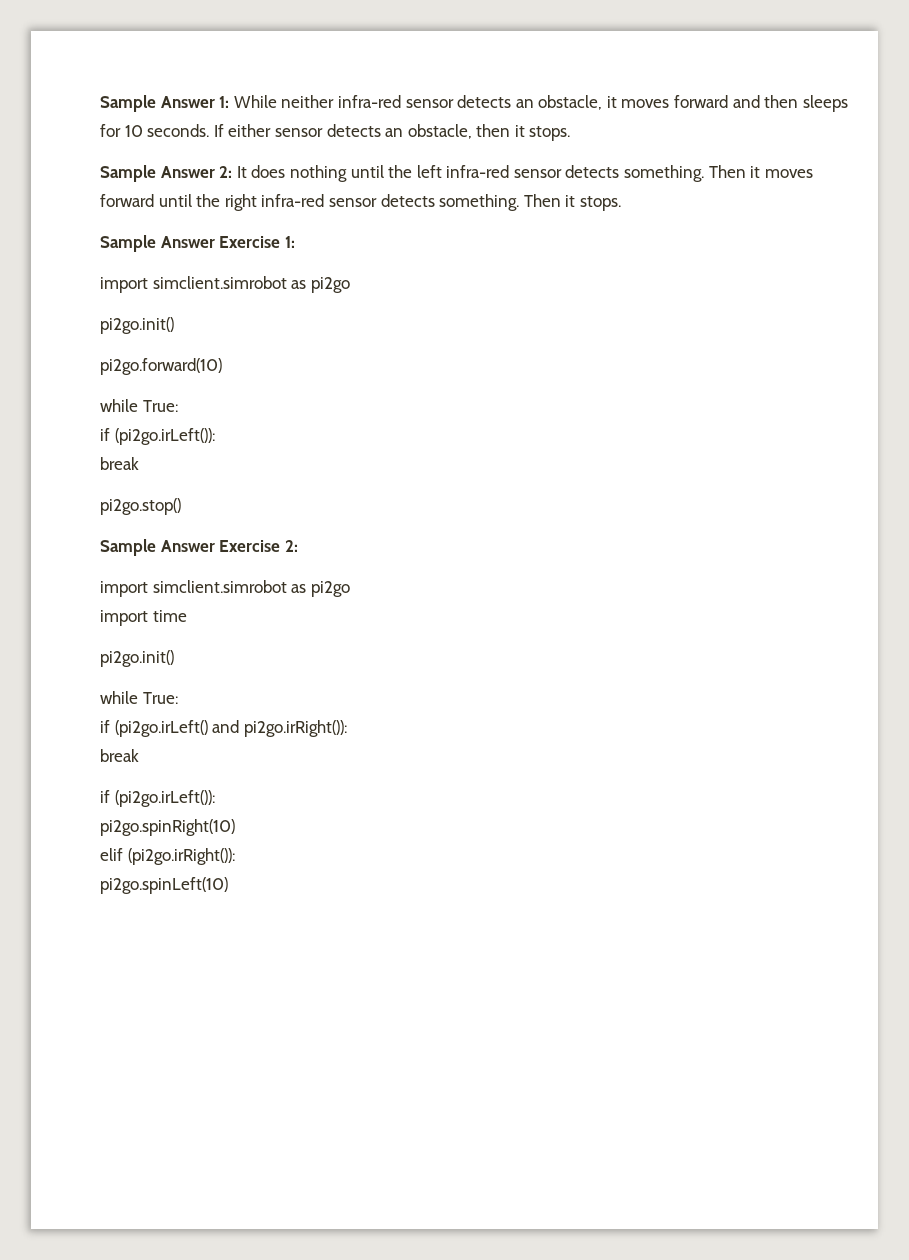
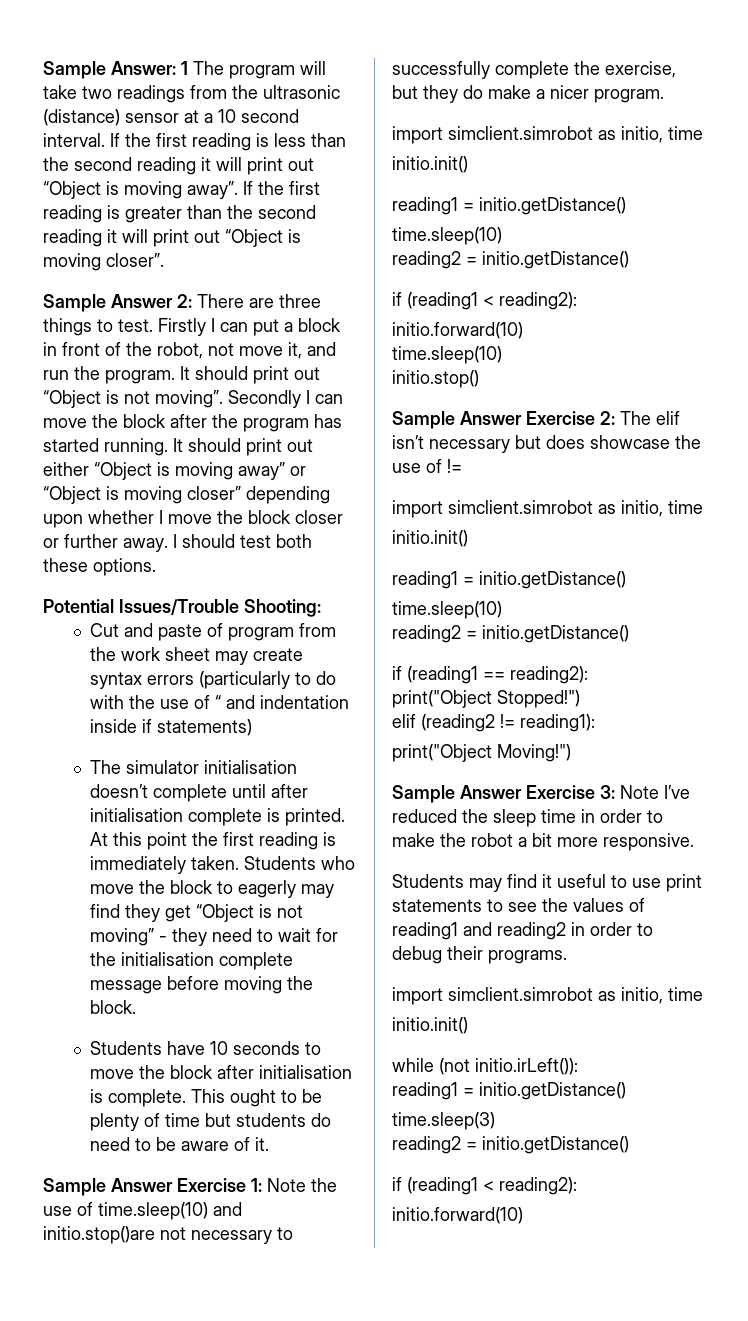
[100,95,848,112] [100,124,571,141] [100,165,813,182] [100,194,621,211] [100,235,295,252] [100,276,350,293] [100,317,174,334] [100,358,222,375] [100,399,178,412] [100,428,215,445] [100,457,139,470] [100,498,181,515] [100,539,298,556] [100,580,350,597] [100,610,187,626] [100,650,174,667] [100,691,178,704] [100,720,347,737] [100,749,139,762] [100,790,215,807] [100,819,235,836] [100,848,235,865] [100,877,228,894] Sample Answer 1: While neither infra-red sensor detects an obstacle, it moves forward and then sleeps for 10 seconds. If either sensor detects an obstacle, then it stops. // Sample Answer 2: It does nothing until the left infra-red sensor detects something. Then it moves forward until the right infra-red sensor detects something. Then it stops. // Sample Answer Exercise 1: // import simclient.simrobot as pi2go // pi2go.init() // pi2go.forward(10) // while True: // if (pi2go.irLeft()): // break // pi2go.stop() // Sample Answer Exercise 2: // import simclient.simrobot as pi2go // import time // pi2go.init() // while True: // if (pi2go.irLeft() and pi2go.irRight()): // break // if (pi2go.irLeft()): // pi2go.spinRight(10) // elif (pi2go.irRight()): // pi2go.spinLeft(10) -> [43,61,326,79] [43,85,340,103] [43,109,299,126] [43,133,346,151] [43,157,314,175] [43,181,320,199] [43,205,316,223] [43,229,301,247] [43,253,164,271] [43,294,321,312] [43,318,341,336] [43,342,336,359] [43,366,320,384] [43,390,343,408] [43,414,342,432] [43,438,313,456] [43,462,306,480] [43,486,330,504] [43,510,343,528] [43,534,312,552] [43,558,156,576] [43,599,321,617] [90,623,337,641] [90,647,304,665] [90,671,337,689] [90,695,350,709] [90,719,253,736] [90,760,298,774] [90,784,309,802] [90,808,346,826] [90,832,337,850] [90,856,356,874] [90,880,335,898] [90,904,304,922] [90,928,339,946] [90,952,294,970] [90,976,314,994] [90,1000,137,1014] [90,1041,322,1055] [90,1065,353,1079] [90,1089,323,1107] [90,1113,332,1131] [90,1137,270,1151] [43,1178,337,1196] [43,1202,242,1220] [43,1226,293,1244] [392,61,676,79] [392,85,664,103] [392,126,703,144] [392,156,468,173] [392,197,626,215] [392,227,502,245] [392,251,629,269] [392,292,577,310] [392,322,523,339] [392,346,502,364] [392,370,479,388] [392,411,680,429] [392,435,701,453] [392,459,462,473] [392,500,703,518] [392,530,468,547] [392,571,626,589] [392,601,502,619] [392,625,629,643] [392,666,588,684] [392,690,580,708] [392,714,595,732] [392,744,571,762] [392,785,690,803] [392,809,663,827] [392,833,694,851] [392,874,702,892] [392,898,645,912] [392,922,653,940] [392,946,567,964] [392,987,703,1005] [392,1017,468,1034] [392,1058,578,1075] [392,1082,626,1100] [392,1112,495,1130] [392,1136,629,1154] [392,1177,577,1195] [392,1207,523,1224] Sample Answer: 1 The program will take two readings from the ultrasonic (distance) sensor at a 10 second interval. If the first reading is less than the second reading it will print out “Object is moving away”. If the first reading is greater than the second reading it will print out “Object is moving closer”. // Sample Answer 2: There are three things to test. Firstly I can put a block in front of the robot, not move it, and run the program. It should print out “Object is not moving”. Secondly I can move the block after the program has started running. It should print out either “Object is moving away” or “Object is moving closer” depending upon whether I move the block closer or further away. I should test both these options. // Potential Issues/Trouble Shooting: // Cut and paste of program from the work sheet may create syntax errors (particularly to do with the use of “ and indentation inside if statements) // The simulator initialisation doesn’t complete until after initialisation complete is printed. At this point the first reading is immediately taken. Students who move the block to eagerly may find they get “Object is not moving” - they need to wait for the initialisation complete message before moving the block. // Students have 10 seconds to move the block after initialisation is complete. This ought to be plenty of time but students do need to be aware of it. // Sample Answer Exercise 1: Note the use of time.sleep(10) and initio.stop()are not necessary to successfully complete the exercise, but they do make a nicer program. // import simclient.simrobot as initio, time // initio.init() // reading1 = initio.getDistance() // time.sleep(10) // reading2 = initio.getDistance() // if (reading1 < reading2): // initio.forward(10) // time.sleep(10) // initio.stop() // Sample Answer Exercise 2: The elif isn’t necessary but does showcase the use of != // import simclient.simrobot as initio, time // initio.init() // reading1 = initio.getDistance() // time.sleep(10) // reading2 = initio.getDistance() // if (reading1 == reading2): // print("Object Stopped!") // elif (reading2 != reading1): // print("Object Moving!") // Sample Answer Exercise 3: Note I’ve reduced the sleep time in order to make the robot a bit more responsive. // Students may find it useful to use print statements to see the values of reading1 and reading2 in order to debug their programs. // import simclient.simrobot as initio, time // initio.init() // while (not initio.irLeft()): // reading1 = initio.getDistance() // time.sleep(3) // reading2 = initio.getDistance() // if (reading1 < reading2): // initio.forward(10)

